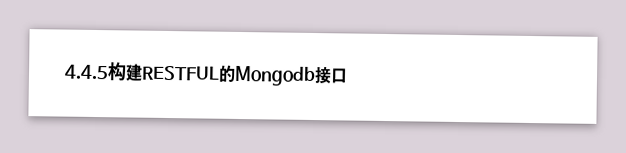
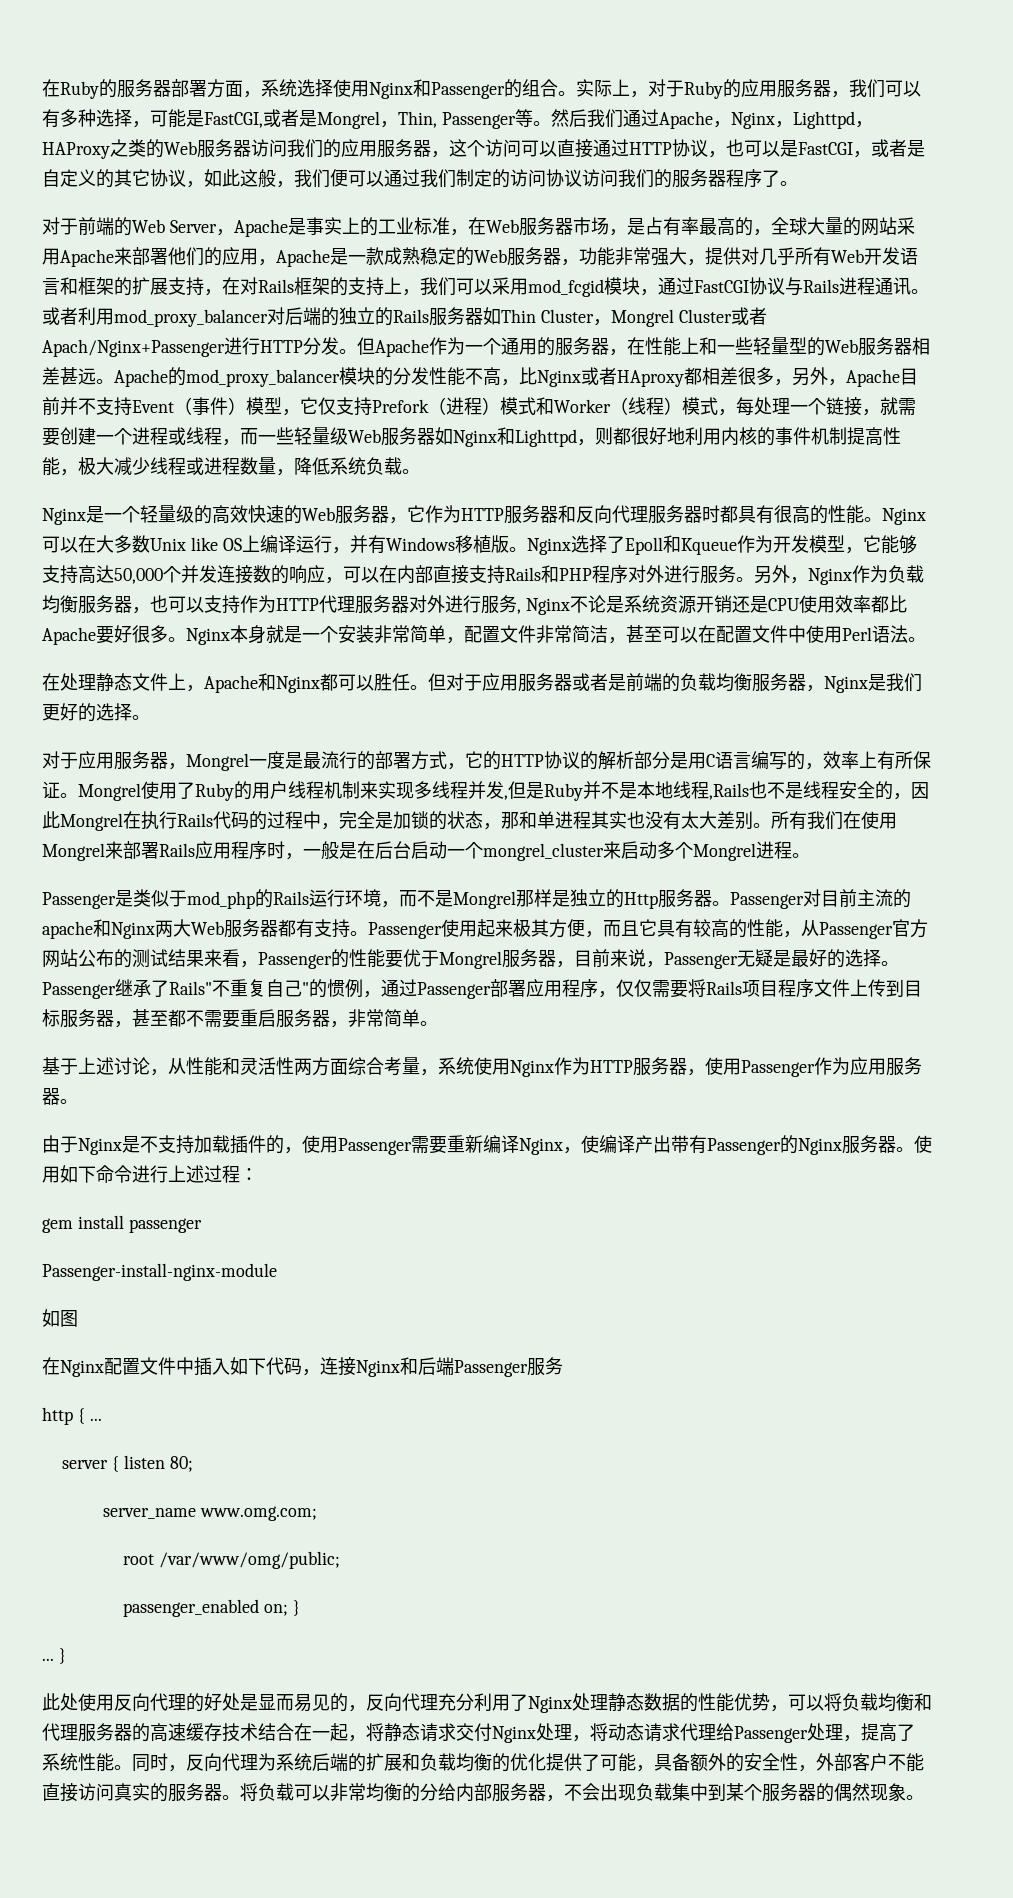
[64,62,348,87] 4.4.5构建RESTFUL的Mongodb接口 -> [42,79,921,99] [42,109,873,129] [42,139,925,159] [42,169,798,188] [42,217,915,237] [42,247,918,267] [42,277,929,297] [42,307,767,327] [42,337,930,357] [42,367,918,387] [42,397,916,416] [42,427,901,447] [42,457,420,476] [42,505,926,525] [42,534,917,555] [42,565,924,585] [42,595,907,615] [42,625,926,645] [42,673,922,693] [42,703,150,722] [42,751,931,771] [42,781,929,801] [42,811,897,831] [42,841,810,861] [42,889,911,909] [42,919,928,939] [42,949,899,969] [42,979,922,999] [42,1009,438,1028] [42,1057,922,1077] [42,1088,78,1105] [42,1135,932,1155] [42,1165,258,1183] [42,1215,202,1233] [42,1263,277,1281] [42,1309,78,1327] [42,1357,563,1377] [42,1407,102,1425] [62,1455,193,1472] [103,1506,317,1521] [123,1551,341,1569] [123,1599,301,1617] [42,1648,66,1664] [42,1693,932,1713] [42,1723,915,1743] [42,1753,924,1772] [42,1783,924,1802] 在Ruby的服务器部署方面，系统选择使用Nginx和Passenger的组合。实际上，对于Ruby的应用服务器，我们可以有多种选择，可能是FastCGI,或者是Mongrel，Thin, Passenger等。然后我们通过Apache，Nginx，Lighttpd，HAProxy之类的Web服务器访问我们的应用服务器，这个访问可以直接通过HTTP协议，也可以是FastCGI，或者是自定义的其它协议，如此这般，我们便可以通过我们制定的访问协议访问我们的服务器程序了。 // 对于前端的Web Server，Apache是事实上的工业标准，在Web服务器市场，是占有率最高的，全球大量的网站采用Apache来部署他们的应用，Apache是一款成熟稳定的Web服务器，功能非常强大，提供对几乎所有Web开发语言和框架的扩展支持，在对Rails框架的支持上，我们可以采用mod_fcgid模块，通过FastCGI协议与Rails进程通讯。或者利用mod_proxy_balancer对后端的独立的Rails服务器如Thin Cluster，Mongrel Cluster或者Apach/Nginx+Passenger进行HTTP分发。但Apache作为一个通用的服务器，在性能上和一些轻量型的Web服务器相差甚远。Apache的mod_proxy_balancer模块的分发性能不高，比Nginx或者HAproxy都相差很多，另外，Apache目前并不支持Event（事件）模型，它仅支持Prefork（进程）模式和Worker（线程）模式，每处理一个链接，就需要创建一个进程或线程，而一些轻量级Web服务器如Nginx和Lighttpd，则都很好地利用内核的事件机制提高性能，极大减少线程或进程数量，降低系统负载。 // Nginx是一个轻量级的高效快速的Web服务器，它作为HTTP服务器和反向代理服务器时都具有很高的性能。Nginx可以在大多数Unix like OS上编译运行，并有Windows移植版。Nginx选择了Epoll和Kqueue作为开发模型，它能够支持高达50,000个并发连接数的响应，可以在内部直接支持Rails和PHP程序对外进行服务。另外，Nginx作为负载均衡服务器，也可以支持作为HTTP代理服务器对外进行服务, Nginx不论是系统资源开销还是CPU使用效率都比Apache要好很多。Nginx本身就是一个安装非常简单，配置文件非常简洁，甚至可以在配置文件中使用Perl语法。 // 在处理静态文件上，Apache和Nginx都可以胜任。但对于应用服务器或者是前端的负载均衡服务器，Nginx是我们更好的选择。 // 对于应用服务器，Mongrel一度是最流行的部署方式，它的HTTP协议的解析部分是用C语言编写的，效率上有所保证。Mongrel使用了Ruby的用户线程机制来实现多线程并发,但是Ruby并不是本地线程,Rails也不是线程安全的，因此Mongrel在执行Rails代码的过程中，完全是加锁的状态，那和单进程其实也没有太大差别。所有我们在使用Mongrel来部署Rails应用程序时，一般是在后台启动一个mongrel_cluster来启动多个Mongrel进程。 // Passenger是类似于mod_php的Rails运行环境，而不是Mongrel那样是独立的Http服务器。Passenger对目前主流的apache和Nginx两大Web服务器都有支持。Passenger使用起来极其方便，而且它具有较高的性能，从Passenger官方网站公布的测试结果来看，Passenger的性能要优于Mongrel服务器，目前来说，Passenger无疑是最好的选择。Passenger继承了Rails"不重复自己"的惯例，通过Passenger部署应用程序，仅仅需要将Rails项目程序文件上传到目标服务器，甚至都不需要重启服务器，非常简单。 // 基于上述讨论，从性能和灵活性两方面综合考量，系统使用Nginx作为HTTP服务器，使用Passenger作为应用服务器。 // 由于Nginx是不支持加载插件的，使用Passenger需要重新编译Nginx，使编译产出带有Passenger的Nginx服务器。使用如下命令进行上述过程： // gem install passenger // Passenger-install-nginx-module // 如图 // 在Nginx配置文件中插入如下代码，连接Nginx和后端Passenger服务 // http { ... // server { listen 80; // server_name www.omg.com; // root /var/www/omg/public; // passenger_enabled on; } // ... } // 此处使用反向代理的好处是显而易见的，反向代理充分利用了Nginx处理静态数据的性能优势，可以将负载均衡和代理服务器的高速缓存技术结合在一起，将静态请求交付Nginx处理，将动态请求代理给Passenger处理，提高了系统性能。同时，反向代理为系统后端的扩展和负载均衡的优化提供了可能，具备额外的安全性，外部客户不能直接访问真实的服务器。将负载可以非常均衡的分给内部服务器，不会出现负载集中到某个服务器的偶然现象。

